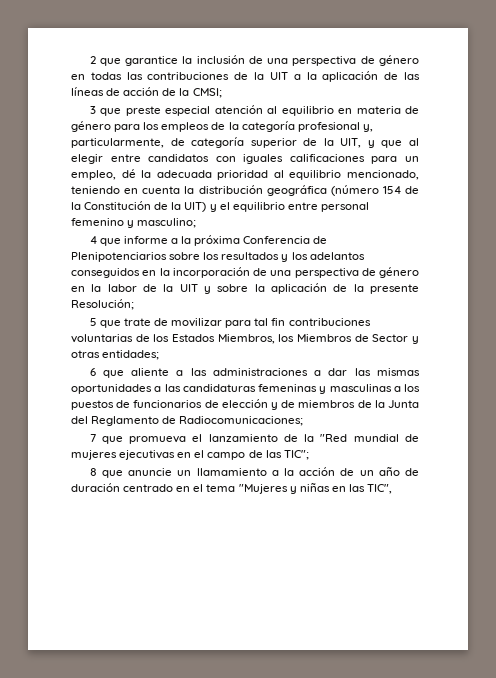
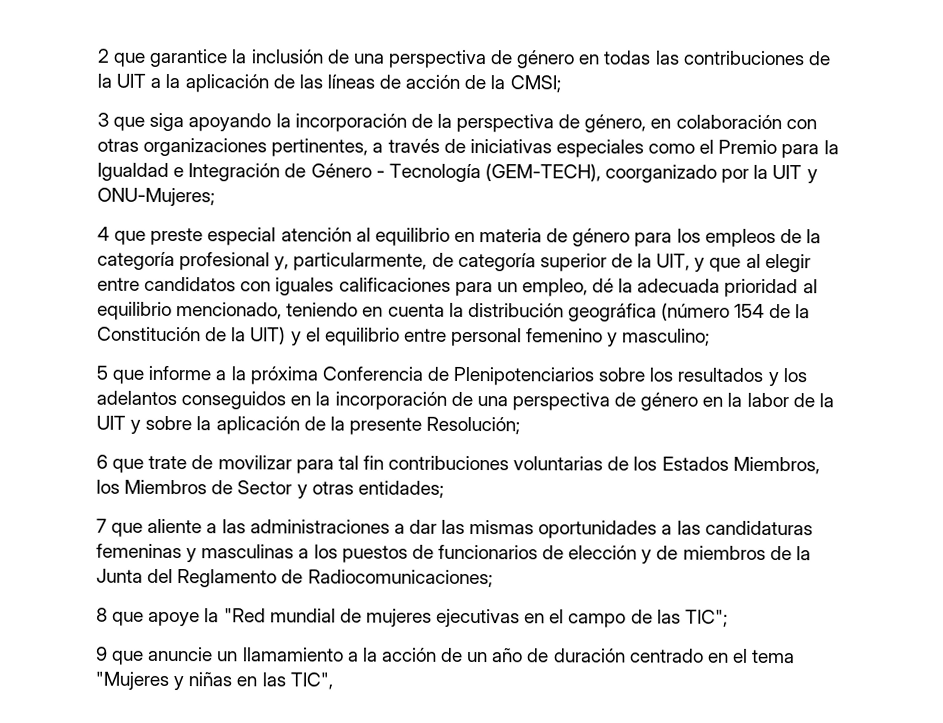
(122, 112) none -> [149,112,817,133] [97,137,839,159] [97,162,818,184] [97,187,215,207] [97,226,147,245] siga apoyando la incorporación de la perspectiva de género, en colaboración con otras organizaciones pertinentes, a través de iniciativas especiales como el Premio para la Igualdad e Integración de Género - Tecnología (GEM-TECH), coorganizado por la UIT y ONU-Mujeres; // 4 que
[89,236,97,244] 4 -> [96,365,108,380] 5
[89,318,97,326] 5 -> [96,454,108,469] 6
[89,368,96,376] 6 -> [96,518,107,533] 7
[89,434,298,444] 7 que promueva el lanzamiento de -> [96,607,201,627] 8 que apoye
[89,468,97,476] 8 -> [96,646,108,661] 9

